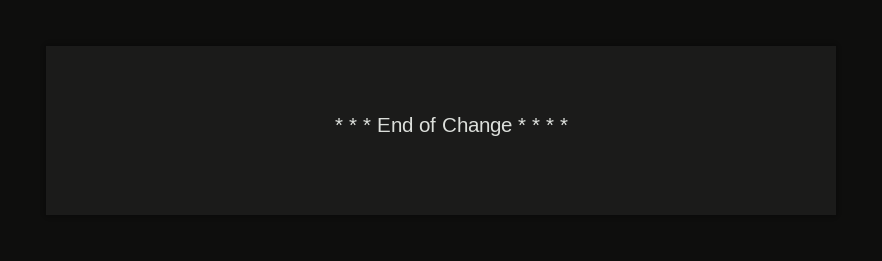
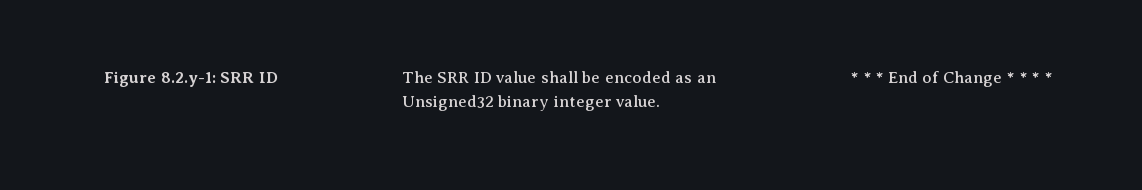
(334, 125) none -> [104,71,278,87] [402,71,716,83] [402,95,661,111] Figure 8.2.y-1: SRR ID // The SRR ID value shall be encoded as an Unsigned32 binary integer value. //

